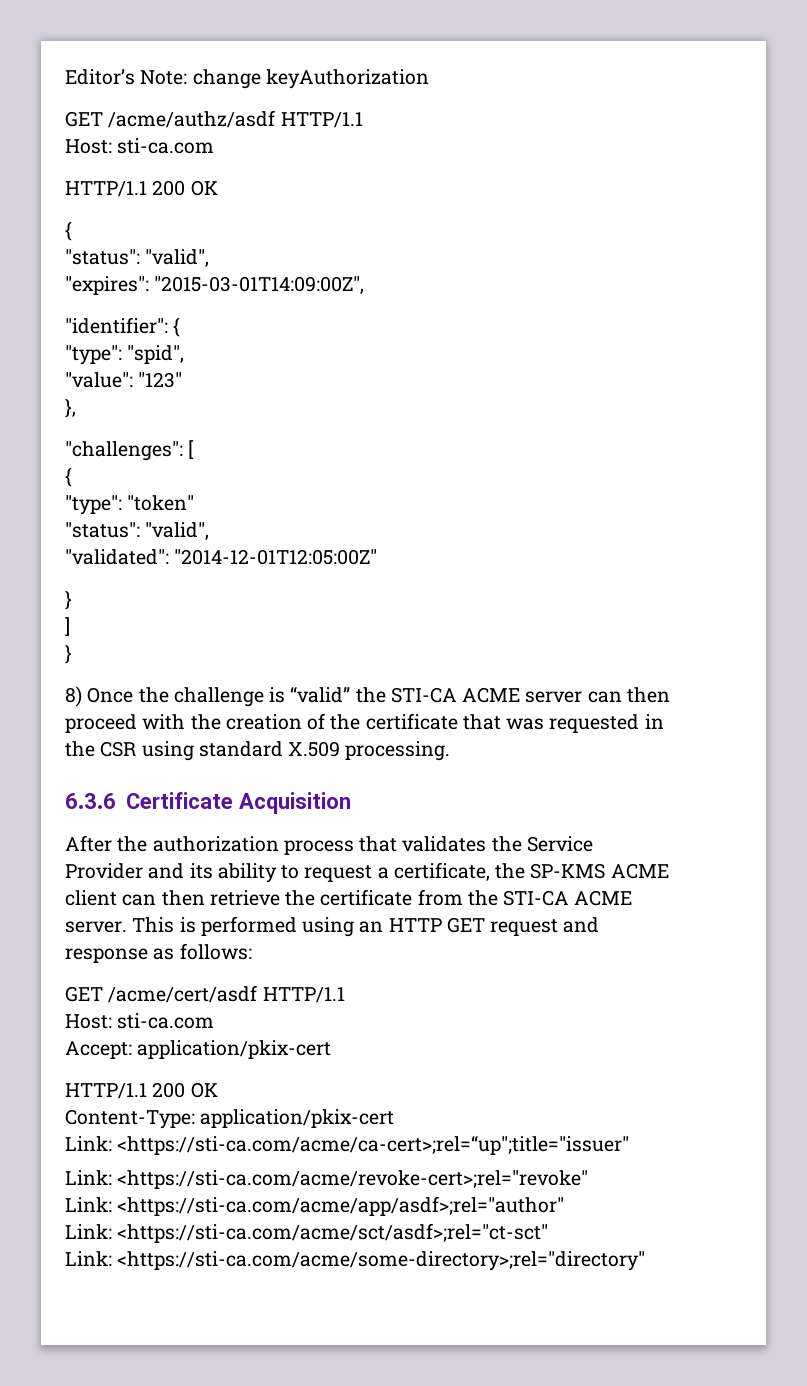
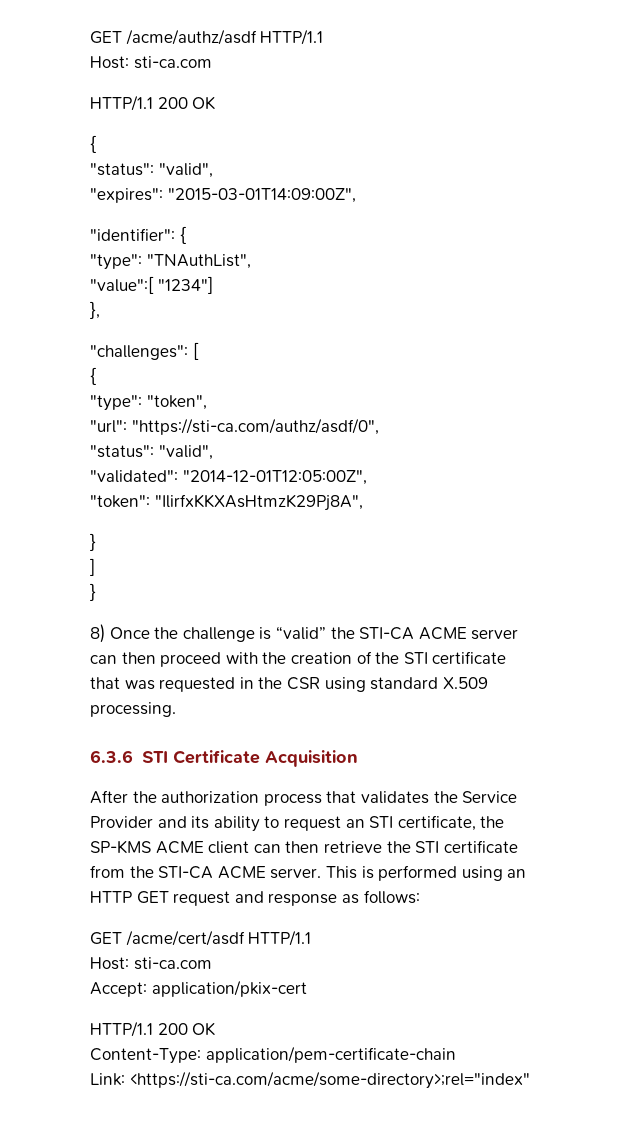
[65,69,429,89] Editor’s Note: change keyAuthorization // -> (90, 37) none
[127,345,185,364] [65,372,183,388] "spid", // "value": "123" -> [146,254,251,269] [90,276,213,294] "TNAuthList", // "value":[ "1234"]
[127,495,195,511] "token" -> [146,395,207,410] [90,418,379,435] "token", // "url": "https://sti-ca.com/authz/asdf/0",
[174,549,378,565] "2014-12-01T12:05:00Z" -> [182,470,367,485] [90,494,363,511] "2014-12-01T12:05:00Z", // "token": "IlirfxKKXAsHtmzK29Pj8A",
(361, 722) none -> [403,652,428,664] STI
(116, 801) none -> [141,751,168,763] STI
[377,867,389,879] a -> [345,816,394,828] an STI
(316, 898) none -> [415,841,440,853] STI
[200,1109,395,1128] [65,1135,630,1155] [65,1170,589,1189] [65,1196,565,1216] [65,1223,549,1243] [65,1251,646,1271] application/pkix-cert // Link: <https://sti-ca.com/acme/ca-cert>;rel=“up";title="issuer" // Link: <https://sti-ca.com/acme/revoke-cert>;rel="revoke" // Link: <https://sti-ca.com/acme/app/asdf>;rel="author" // Link: <https://sti-ca.com/acme/sct/asdf>;rel="ct-sct" // Link: <https://sti-ca.com/acme/some-directory>;rel="directory" -> [205,1046,456,1063] [90,1071,530,1089] application/pem-certificate-chain // Link: <https://sti-ca.com/acme/some-directory>;rel="index"

